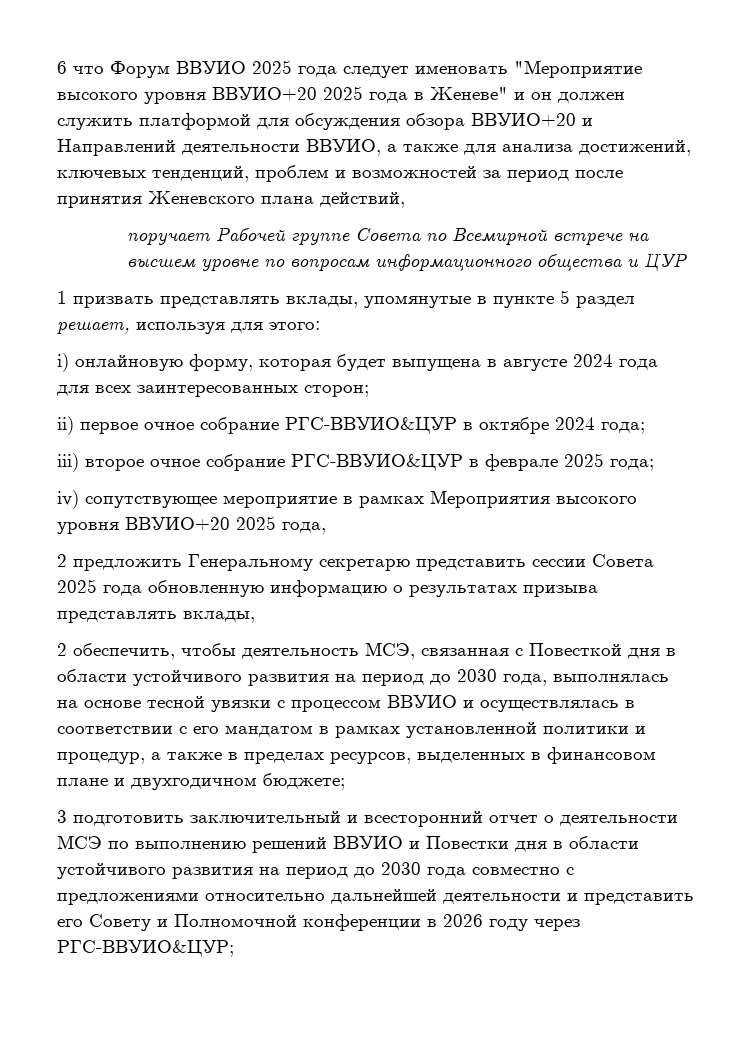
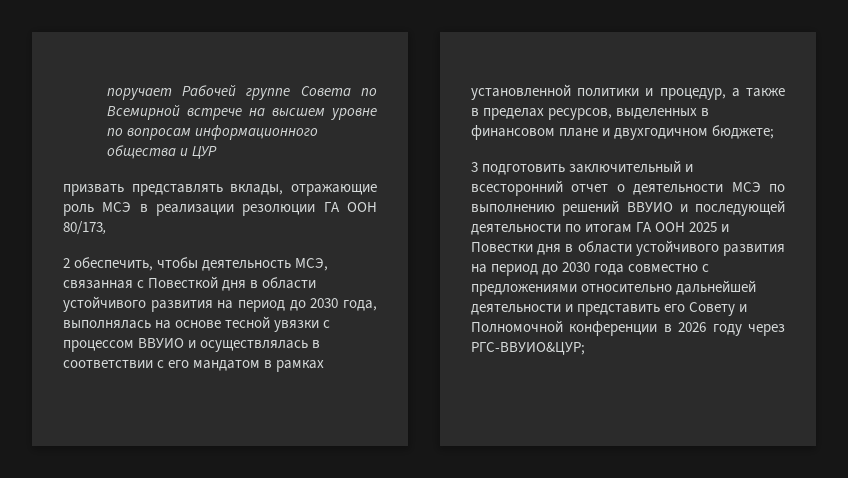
[57,60,642,78] [57,86,625,104] [57,113,593,130] [57,139,691,156] [57,165,623,182] [57,191,405,208] 6 что Форум ВВУИО 2025 года следует именовать "Мероприятие высокого уровня ВВУИО+20 2025 года в Женеве" и он должен служить платформой для обсуждения обзора ВВУИО+20 и Направлений деятельности ВВУИО, а также для анализа достижений, ключевых тенденций, проблем и возможностей за период после принятия Женевского плана действий, // -> (106, 94) none
[57,291,67,304] 1 -> (218, 152) none
[364,290,635,308] [57,321,320,335] [57,353,658,372] [57,385,369,397] [57,416,645,435] [57,453,654,472] [57,490,637,509] [57,516,326,534] [57,554,654,571] [57,579,598,597] [57,611,255,623] упомянутые в пункте 5 раздел решает, используя для этого: // i) онлайновую форму, которая будет выпущена в августе 2024 года для всех заинтересованных сторон; // ii) первое очное собрание РГС-ВВУИО&ЦУР в октябре 2024 года; // iii) второе очное собрание РГС-ВВУИО&ЦУР в феврале 2025 года; // iv) сопутствующее мероприятие в рамках Мероприятия высокого уровня ВВУИО+20 2025 года, // 2 предложить Генеральному секретарю представить сессии Совета 2025 года обновленную информацию о результатах призыва представлять вклады, -> [291,184,378,196] [63,202,377,216] [63,221,107,235] отражающие роль МСЭ в реализации резолюции ГА ООН 80/173,
(420, 845) none -> [695,200,785,216] [471,222,730,235] последующей деятельности по итогам ГА ООН 2025 и

